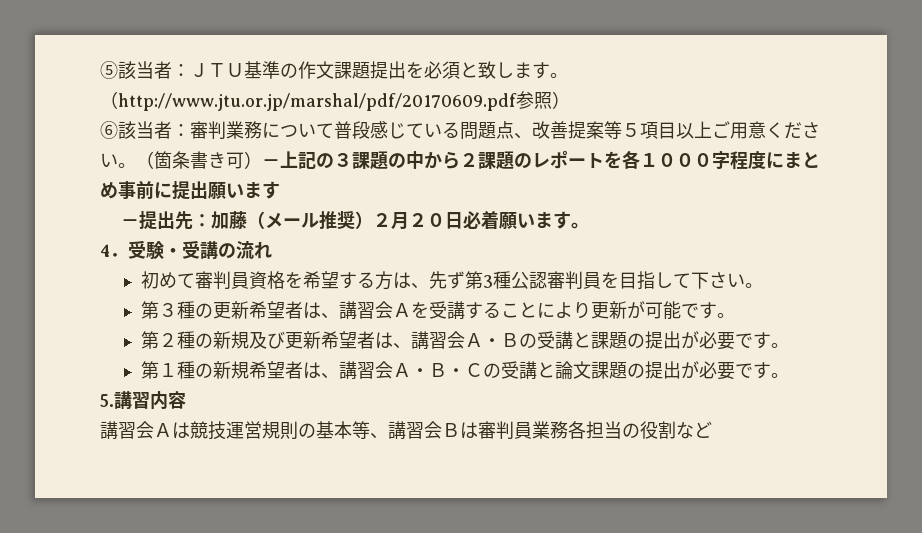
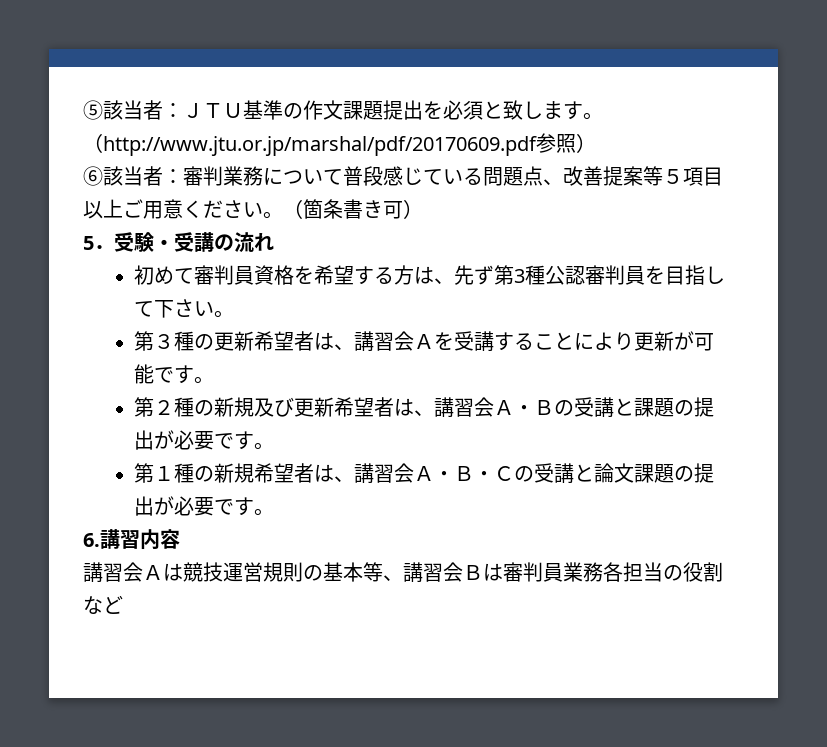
[262,150,820,170] [100,180,280,200] [120,210,589,230] [100,244,110,257] －上記の３課題の中から２課題のレポートを各１０００字程度にまとめ事前に提出願います // －提出先：加藤（メール推奨）２月２０日必着願います。 // 4 -> [83,236,94,250] // 5
[100,394,114,407] 5. -> [83,533,100,547] 6.

